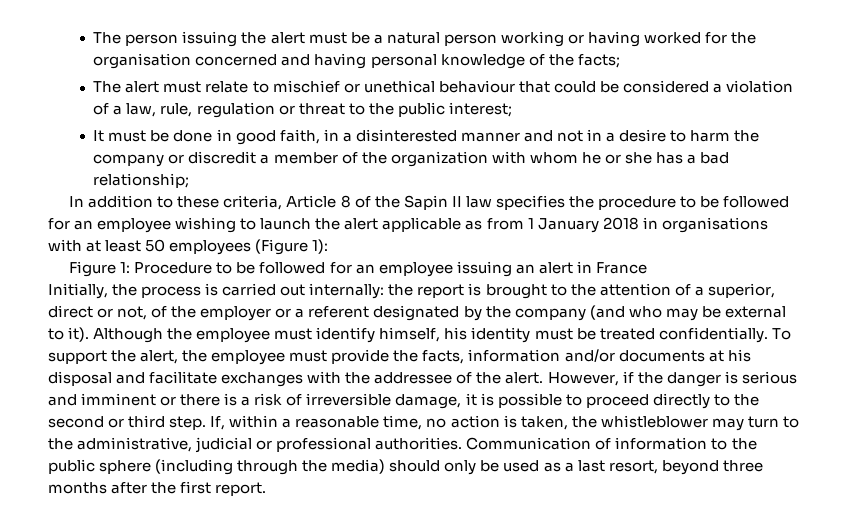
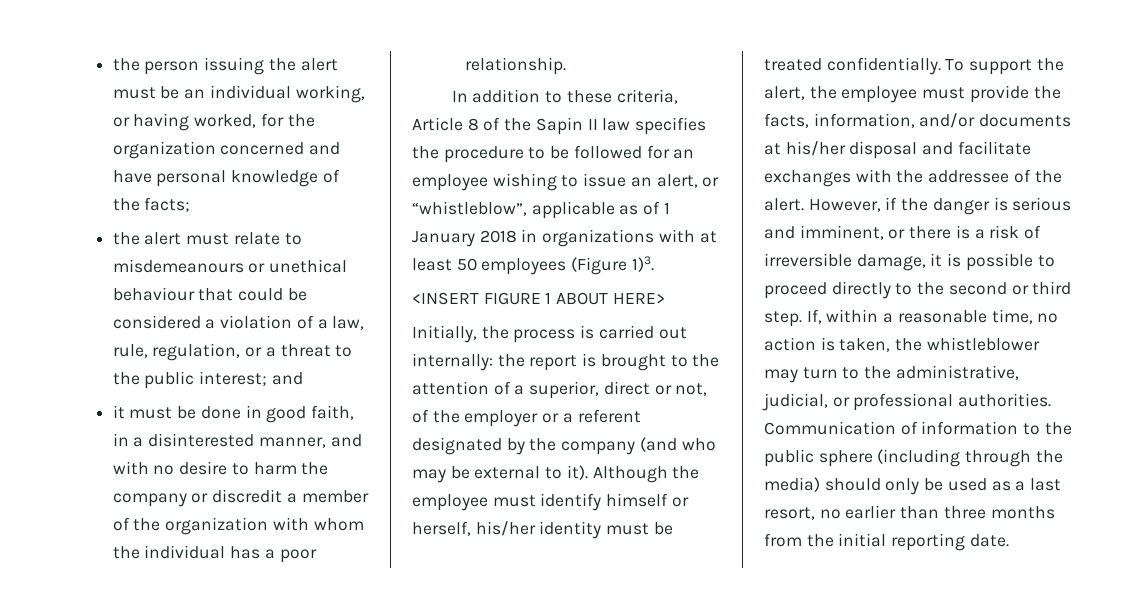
[93,32,122,44] The -> [112,58,140,71] the
[373,31,564,47] a natural person working -> [184,85,365,103] an individual working,
[643,32,701,44] worked -> [194,114,257,128] worked,
[93,53,192,69] organisation -> [112,141,216,159] organization
[314,53,367,69] having -> [112,170,152,183] have
[93,81,122,93] The -> [112,232,140,245] the
[272,80,340,93] mischief -> [112,259,244,273] misdemeanours
[196,102,295,118] regulation or -> [152,343,276,361] regulation, or a
[93,130,105,142] // It -> [271,372,303,385] [112,405,125,419] and // it
[460,129,616,142] manner and not in a -> [258,434,362,448] [112,461,175,475] manner, and with no
[581,152,730,164] [93,173,190,188] he or she has a bad relationship; -> [112,545,317,563] [464,57,566,75] the individual has a poor relationship.
[260,218,379,230] launch the alert -> [583,173,720,188] [412,201,527,216] issue an alert, or “whistleblow”,
[486,218,524,230] from -> [643,201,661,215] of
[661,217,768,233] organisations -> [542,229,655,247] organizations
[312,239,329,254] [69,261,647,277] 1): // Figure 1: Procedure to be followed for an employee issuing an alert in France -> [631,256,654,272] [412,292,665,305] 1)3. // <INSERT FIGURE 1 ABOUT HERE>
[379,327,468,342] himself, his -> [606,493,689,507] [412,521,536,536] himself or herself, his/her
[468,349,561,362] information -> [813,113,915,128] information,
[727,349,751,362] his -> [785,141,846,156] his/her
[81,393,157,406] imminent -> [799,225,884,240] imminent,
[195,437,253,453] judicial -> [762,393,828,411] judicial,
[661,460,763,475] [48,481,267,496] beyond three months after the first report. -> [819,505,1055,519] [764,533,1009,551] no earlier than three months from the initial reporting date.

